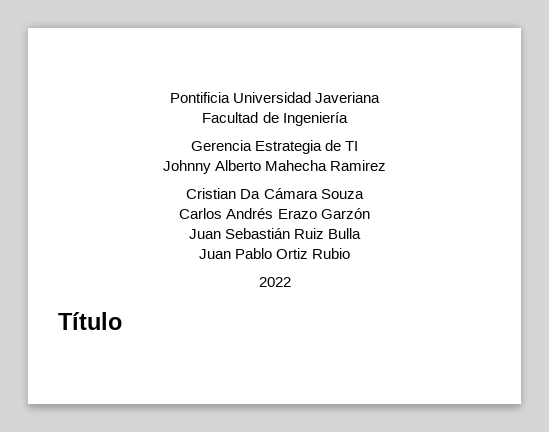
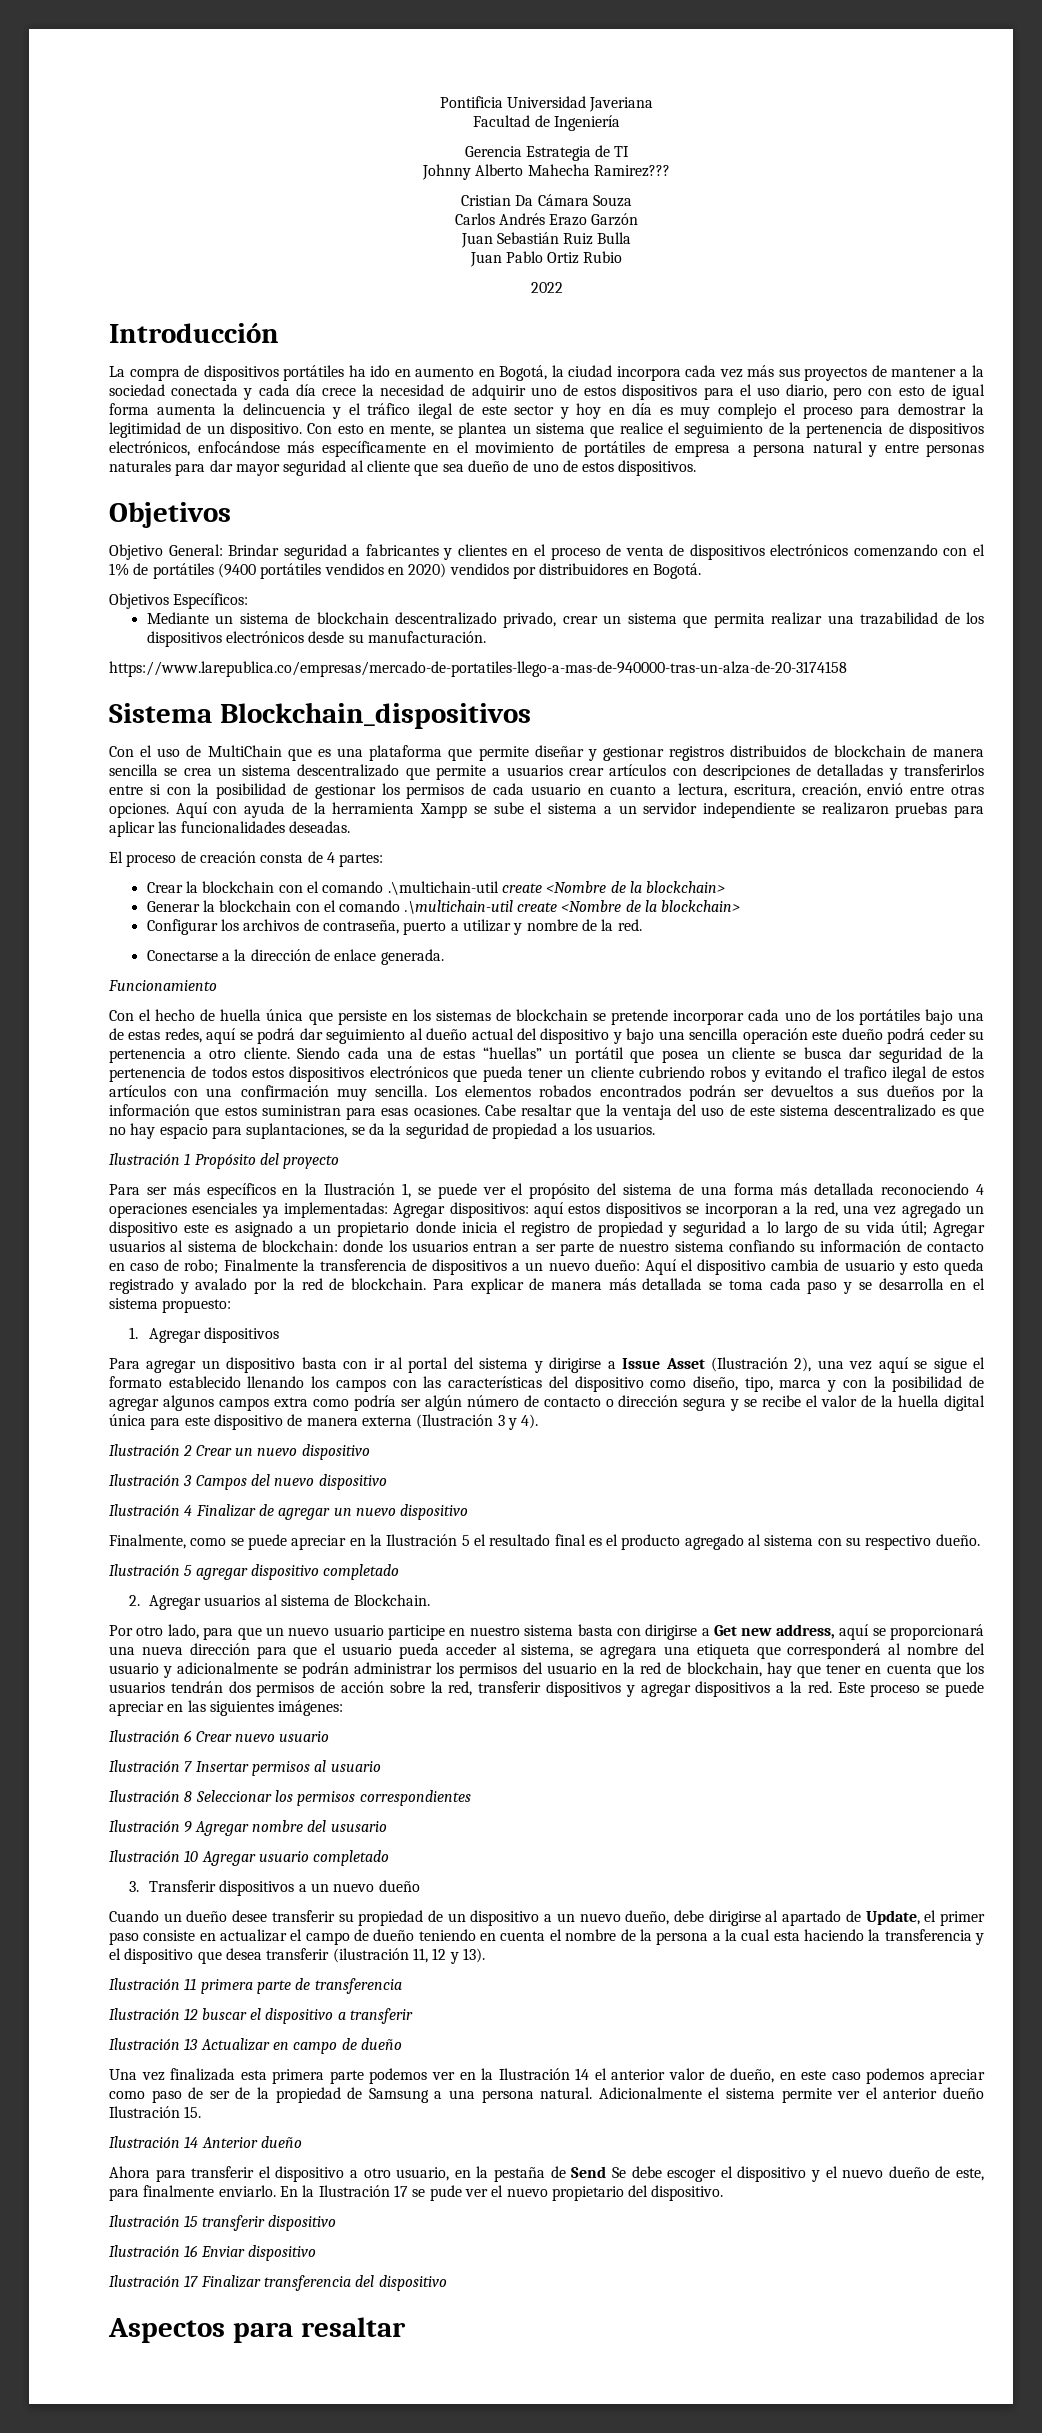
[330,160,387,171] Ramirez -> [593,165,670,177] Ramirez???
[58,312,122,330] Título -> [109,323,279,343] [109,365,984,381] [109,384,985,400] [109,403,984,419] [109,422,985,438] [109,441,984,457] [109,460,697,476] [109,502,231,528] [109,544,985,560] [109,563,701,579] [109,593,249,609] [146,612,985,628] [146,631,486,647] [109,661,847,677] [109,702,531,729] [109,745,984,761] [109,764,984,780] [109,783,984,799] [109,802,984,818] [109,821,350,837] [109,851,384,867] [146,881,726,895] [146,900,741,914] [146,919,642,935] [146,949,444,965] [108,980,217,991] [109,1009,984,1025] [109,1028,985,1044] [109,1047,984,1063] [109,1066,984,1082] [109,1085,984,1101] [109,1104,985,1120] [109,1123,656,1139] [109,1153,340,1169] [109,1183,984,1199] [109,1202,985,1218] [109,1221,986,1237] [109,1240,985,1256] [109,1259,984,1275] [109,1278,986,1294] [109,1298,232,1313] [129,1327,280,1343] [109,1357,985,1373] [109,1376,984,1392] [109,1395,986,1411] [109,1414,539,1430] [109,1444,370,1460] [109,1474,387,1490] [109,1504,469,1520] [109,1534,980,1550] [109,1564,400,1580] [129,1594,430,1610] [109,1624,985,1640] [109,1643,986,1659] [109,1662,984,1678] [109,1681,984,1697] [109,1700,344,1716] [109,1730,330,1742] [109,1760,381,1776] [109,1790,471,1806] [109,1820,387,1836] [109,1850,390,1866] [129,1880,420,1896] [109,1910,985,1926] [109,1929,984,1945] [109,1948,485,1964] [109,1978,402,1994] [109,2008,413,2024] [109,2038,402,2054] [109,2068,985,2084] [109,2087,985,2103] [109,2106,202,2118] [109,2136,302,2148] [109,2166,984,2182] [109,2185,724,2201] [109,2215,336,2231] [109,2245,316,2261] [109,2275,447,2291] [108,2317,406,2343] Introducción // La compra de dispositivos portátiles ha ido en aumento en Bogotá, la ciudad incorpora cada vez más sus proyectos de mantener a la sociedad conectada y cada día crece la necesidad de adquirir uno de estos dispositivos para el uso diario, pero con esto de igual forma aumenta la delincuencia y el tráfico ilegal de este sector y hoy en día es muy complejo el proceso para demostrar la legitimidad de un dispositivo. Con esto en mente, se plantea un sistema que realice el seguimiento de la pertenencia de dispositivos electrónicos, enfocándose más específicamente en el movimiento de portátiles de empresa a persona natural y entre personas naturales para dar mayor seguridad al cliente que sea dueño de uno de estos dispositivos. // Objetivos // Objetivo General: Brindar seguridad a fabricantes y clientes en el proceso de venta de dispositivos electrónicos comenzando con el 1% de portátiles (9400 portátiles vendidos en 2020) vendidos por distribuidores en Bogotá. // Objetivos Específicos: // Mediante un sistema de blockchain descentralizado privado, crear un sistema que permita realizar una trazabilidad de los dispositivos electrónicos desde su manufacturación. // https://www.larepublica.co/empresas/mercado-de-portatiles-llego-a-mas-de-940000-tras-un-alza-de-20-3174158 // Sistema Blockchain_dispositivos // Con el uso de MultiChain que es una plataforma que permite diseñar y gestionar registros distribuidos de blockchain de manera sencilla se crea un sistema descentralizado que permite a usuarios crear artículos con descripciones de detalladas y transferirlos entre si con la posibilidad de gestionar los permisos de cada usuario en cuanto a lectura, escritura, creación, envió entre otras opciones. Aquí con ayuda de la herramienta Xampp se sube el sistema a un servidor independiente se realizaron pruebas para aplicar las funcionalidades deseadas. // El proceso de creación consta de 4 partes: // Crear la blockchain con el comando .\multichain-util create <Nombre de la blockchain> // Generar la blockchain con el comando .\multichain-util create <Nombre de la blockchain> // Configurar los archivos de contraseña, puerto a utilizar y nombre de la red. // Conectarse a la dirección de enlace generada. // Funcionamiento // Con el hecho de huella única que persiste en los sistemas de blockchain se pretende incorporar cada uno de los portátiles bajo una de estas redes, aquí se podrá dar seguimiento al dueño actual del dispositivo y bajo una sencilla operación este dueño podrá ceder su pertenencia a otro cliente. Siendo cada una de estas “huellas” un portátil que posea un cliente se busca dar seguridad de la pertenencia de todos estos dispositivos electrónicos que pueda tener un cliente cubriendo robos y evitando el trafico ilegal de estos artículos con una confirmación muy sencilla. Los elementos robados encontrados podrán ser devueltos a sus dueños por la información que estos suministran para esas ocasiones. Cabe resaltar que la ventaja del uso de este sistema descentralizado es que no hay espacio para suplantaciones, se da la seguridad de propiedad a los usuarios. // Ilustración 1 Propósito del proyecto // Para ser más específicos en la Ilustración 1, se puede ver el propósito del sistema de una forma más detallada reconociendo 4 operaciones esenciales ya implementadas: Agregar dispositivos: aquí estos dispositivos se incorporan a la red, una vez agregado un dispositivo este es asignado a un propietario donde inicia el registro de propiedad y seguridad a lo largo de su vida útil; Agregar usuarios al sistema de blockchain: donde los usuarios entran a ser parte de nuestro sistema confiando su información de contacto en caso de robo; Finalmente la transferencia de dispositivos a un nuevo dueño: Aquí el dispositivo cambia de usuario y esto queda registrado y avalado por la red de blockchain. Para explicar de manera más detallada se toma cada paso y se desarrolla en el sistema propuesto: // 1. Agregar dispositivos // Para agregar un dispositivo basta con ir al portal del sistema y dirigirse a Issue Asset (Ilustración 2), una vez aquí se sigue el formato establecido llenando los campos con las características del dispositivo como diseño, tipo, marca y con la posibilidad de agregar algunos campos extra como podría ser algún número de contacto o dirección segura y se recibe el valor de la huella digital única para este dispositivo de manera externa (Ilustración 3 y 4). // Ilustración 2 Crear un nuevo dispositivo // Ilustración 3 Campos del nuevo dispositivo // Ilustración 4 Finalizar de agregar un nuevo dispositivo // Finalmente, como se puede apreciar en la Ilustración 5 el resultado final es el producto agregado al sistema con su respectivo dueño. // Ilustración 5 agregar dispositivo completado // 2. Agregar usuarios al sistema de Blockchain. // Por otro lado, para que un nuevo usuario participe en nuestro sistema basta con dirigirse a Get new address, aquí se proporcionará una nueva dirección para que el usuario pueda acceder al sistema, se agregara una etiqueta que corresponderá al nombre del usuario y adicionalmente se podrán administrar los permisos del usuario en la red de blockchain, hay que tener en cuenta que los usuarios tendrán dos permisos de acción sobre la red, transferir dispositivos y agregar dispositivos a la red. Este proceso se puede apreciar en las siguientes imágenes: // Ilustración 6 Crear nuevo usuario // Ilustración 7 Insertar permisos al usuario // Ilustración 8 Seleccionar los permisos correspondientes // Ilustración 9 Agregar nombre del ususario // Ilustración 10 Agregar usuario completado // 3. Transferir dispositivos a un nuevo dueño // Cuando un dueño desee transferir su propiedad de un dispositivo a un nuevo dueño, debe dirigirse al apartado de Update, el primer paso consiste en actualizar el campo de dueño teniendo en cuenta el nombre de la persona a la cual esta haciendo la transferencia y el dispositivo que desea transferir (ilustración 11, 12 y 13). // Ilustración 11 primera parte de transferencia // Ilustración 12 buscar el dispositivo a transferir // Ilustración 13 Actualizar en campo de dueño // Una vez finalizada esta primera parte podemos ver en la Ilustración 14 el anterior valor de dueño, en este caso podemos apreciar como paso de ser de la propiedad de Samsung a una persona natural. Adicionalmente el sistema permite ver el anterior dueño Ilustración 15. // Ilustración 14 Anterior dueño // Ahora para transferir el dispositivo a otro usuario, en la pestaña de Send Se debe escoger el dispositivo y el nuevo dueño de este, para finalmente enviarlo. En la Ilustración 17 se pude ver el nuevo propietario del dispositivo. // Ilustración 15 transferir dispositivo // Ilustración 16 Enviar dispositivo // Ilustración 17 Finalizar transferencia del dispositivo // Aspectos para resaltar

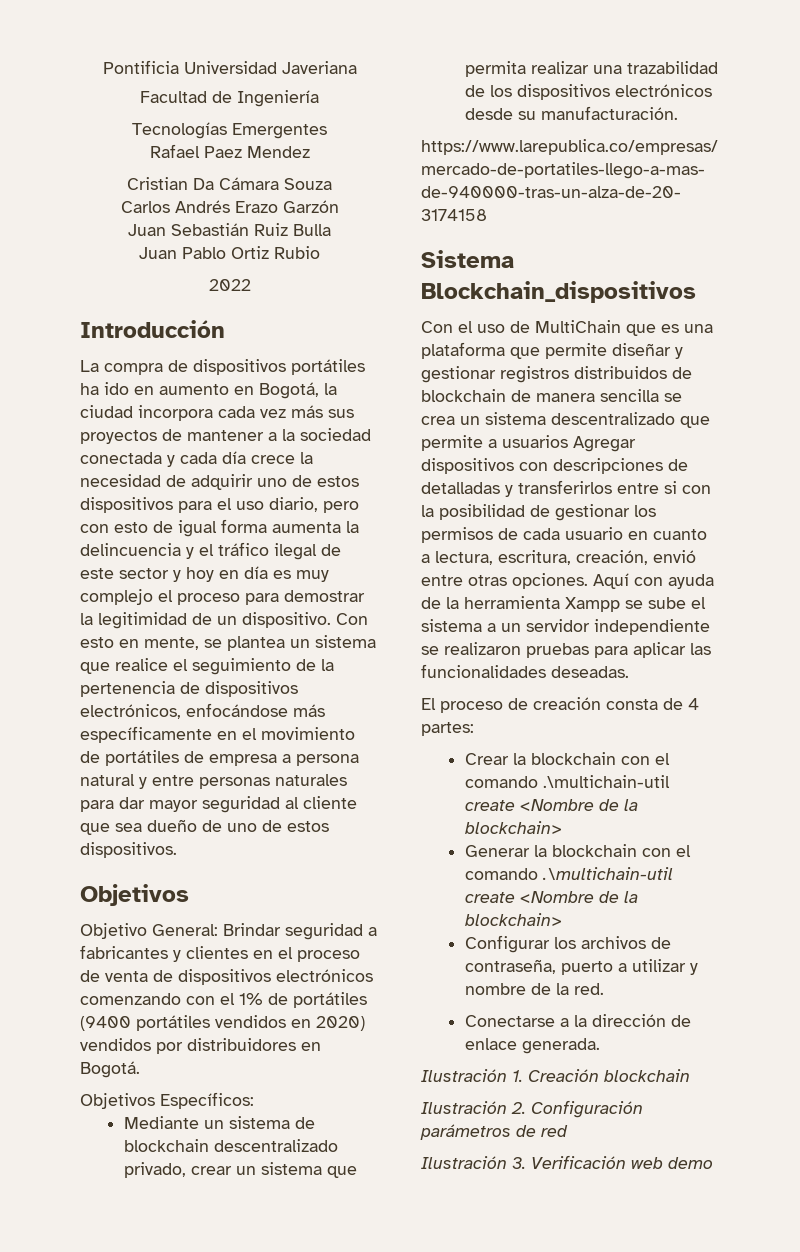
[464,145,630,161] [422,164,670,180] Gerencia Estrategia de TI // Johnny Alberto Mahecha Ramirez??? -> [132,122,327,139] [149,144,310,158] Tecnologías Emergentes // Rafael Paez Mendez
[568,764,667,776] crear artículos -> [573,436,636,452] [421,458,514,474] Agregar dispositivos
[108,980,217,991] [109,1009,984,1025] [109,1028,985,1044] [109,1047,984,1063] [109,1066,984,1082] [109,1085,984,1101] [109,1104,985,1120] [109,1123,656,1139] [109,1153,340,1169] [109,1183,984,1199] [109,1202,985,1218] [109,1221,986,1237] [109,1240,985,1256] [109,1259,984,1275] [109,1278,986,1294] [109,1298,232,1313] [129,1327,280,1343] [109,1357,985,1373] [109,1376,984,1392] [109,1395,986,1411] [109,1414,539,1430] [109,1444,370,1460] [109,1474,387,1490] [109,1504,469,1520] [109,1534,980,1550] [109,1564,400,1580] [129,1594,430,1610] [109,1624,985,1640] [109,1643,986,1659] [109,1662,984,1678] [109,1681,984,1697] [109,1700,344,1716] [109,1730,330,1742] [109,1760,381,1776] [109,1790,471,1806] [109,1820,387,1836] [109,1850,390,1866] [129,1880,420,1896] [109,1910,985,1926] [109,1929,984,1945] [109,1948,485,1964] [109,1978,402,1994] [109,2008,413,2024] [109,2038,402,2054] [109,2068,985,2084] [109,2087,985,2103] [109,2106,202,2118] [109,2136,302,2148] [109,2166,984,2182] [109,2185,724,2201] [109,2215,336,2231] [109,2245,316,2261] [109,2275,447,2291] [108,2317,406,2343] Funcionamiento // Con el hecho de huella única que persiste en los sistemas de blockchain se pretende incorporar cada uno de los portátiles bajo una de estas redes, aquí se podrá dar seguimiento al dueño actual del dispositivo y bajo una sencilla operación este dueño podrá ceder su pertenencia a otro cliente. Siendo cada una de estas “huellas” un portátil que posea un cliente se busca dar seguridad de la pertenencia de todos estos dispositivos electrónicos que pueda tener un cliente cubriendo robos y evitando el trafico ilegal de estos artículos con una confirmación muy sencilla. Los elementos robados encontrados podrán ser devueltos a sus dueños por la información que estos suministran para esas ocasiones. Cabe resaltar que la ventaja del uso de este sistema descentralizado es que no hay espacio para suplantaciones, se da la seguridad de propiedad a los usuarios. // Ilustración 1 Propósito del proyecto // Para ser más específicos en la Ilustración 1, se puede ver el propósito del sistema de una forma más detallada reconociendo 4 operaciones esenciales ya implementadas: Agregar dispositivos: aquí estos dispositivos se incorporan a la red, una vez agregado un dispositivo este es asignado a un propietario donde inicia el registro de propiedad y seguridad a lo largo de su vida útil; Agregar usuarios al sistema de blockchain: donde los usuarios entran a ser parte de nuestro sistema confiando su información de contacto en caso de robo; Finalmente la transferencia de dispositivos a un nuevo dueño: Aquí el dispositivo cambia de usuario y esto queda registrado y avalado por la red de blockchain. Para explicar de manera más detallada se toma cada paso y se desarrolla en el sistema propuesto: // 1. Agregar dispositivos // Para agregar un dispositivo basta con ir al portal del sistema y dirigirse a Issue Asset (Ilustración 2), una vez aquí se sigue el formato establecido llenando los campos con las características del dispositivo como diseño, tipo, marca y con la posibilidad de agregar algunos campos extra como podría ser algún número de contacto o dirección segura y se recibe el valor de la huella digital única para este dispositivo de manera externa (Ilustración 3 y 4). // Ilustración 2 Crear un nuevo dispositivo // Ilustración 3 Campos del nuevo dispositivo // Ilustración 4 Finalizar de agregar un nuevo dispositivo // Finalmente, como se puede apreciar en la Ilustración 5 el resultado final es el producto agregado al sistema con su respectivo dueño. // Ilustración 5 agregar dispositivo completado // 2. Agregar usuarios al sistema de Blockchain. // Por otro lado, para que un nuevo usuario participe en nuestro sistema basta con dirigirse a Get new address, aquí se proporcionará una nueva dirección para que el usuario pueda acceder al sistema, se agregara una etiqueta que corresponderá al nombre del usuario y adicionalmente se podrán administrar los permisos del usuario en la red de blockchain, hay que tener en cuenta que los usuarios tendrán dos permisos de acción sobre la red, transferir dispositivos y agregar dispositivos a la red. Este proceso se puede apreciar en las siguientes imágenes: // Ilustración 6 Crear nuevo usuario // Ilustración 7 Insertar permisos al usuario // Ilustración 8 Seleccionar los permisos correspondientes // Ilustración 9 Agregar nombre del ususario // Ilustración 10 Agregar usuario completado // 3. Transferir dispositivos a un nuevo dueño // Cuando un dueño desee transferir su propiedad de un dispositivo a un nuevo dueño, debe dirigirse al apartado de Update, el primer paso consiste en actualizar el campo de dueño teniendo en cuenta el nombre de la persona a la cual esta haciendo la transferencia y el dispositivo que desea transferir (ilustración 11, 12 y 13). // Ilustración 11 primera parte de transferencia // Ilustración 12 buscar el dispositivo a transferir // Ilustración 13 Actualizar en campo de dueño // Una vez finalizada esta primera parte podemos ver en la Ilustración 14 el anterior valor de dueño, en este caso podemos apreciar como paso de ser de la propiedad de Samsung a una persona natural. Adicionalmente el sistema permite ver el anterior dueño Ilustración 15. // Ilustración 14 Anterior dueño // Ahora para transferir el dispositivo a otro usuario, en la pestaña de Send Se debe escoger el dispositivo y el nuevo dueño de este, para finalmente enviarlo. En la Ilustración 17 se pude ver el nuevo propietario del dispositivo. // Ilustración 15 transferir dispositivo // Ilustración 16 Enviar dispositivo // Ilustración 17 Finalizar transferencia del dispositivo // Aspectos para resaltar -> [421,1069,690,1082] [421,1100,643,1118] [420,1124,568,1140] [421,1155,713,1169] Ilustración 1. Creación blockchain // Ilustración 2. Configuración parámetros de red // Ilustración 3. Verificación web demo

